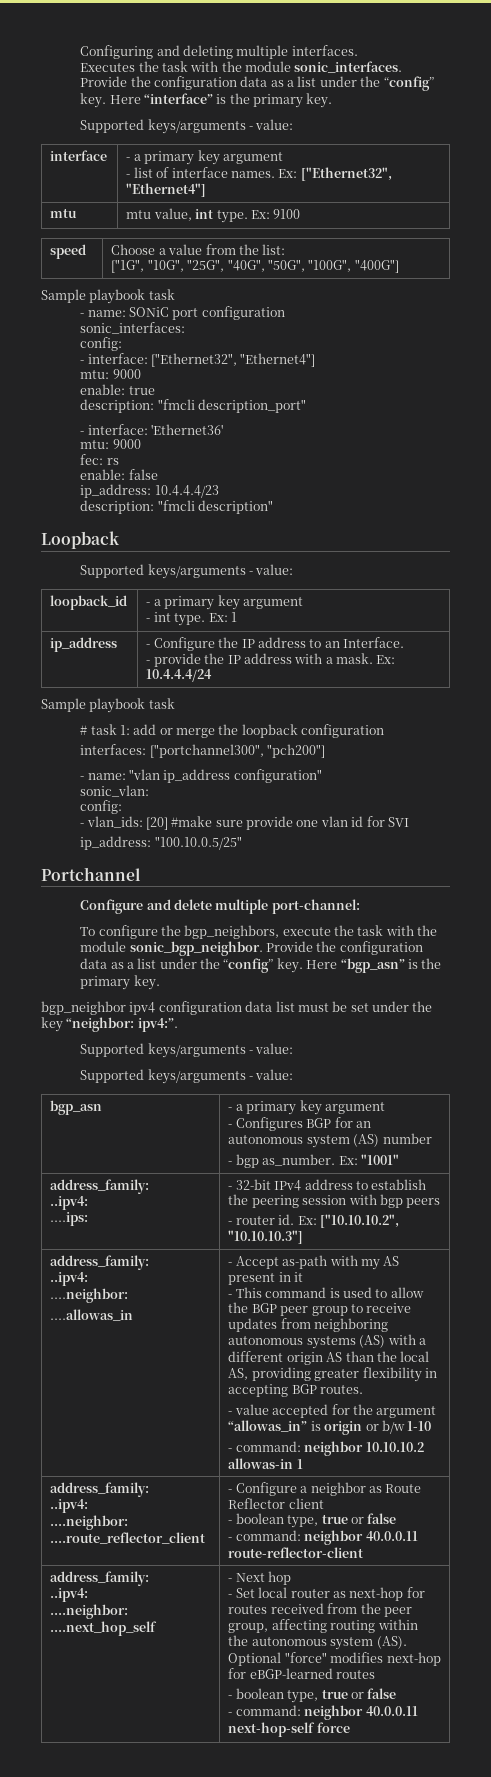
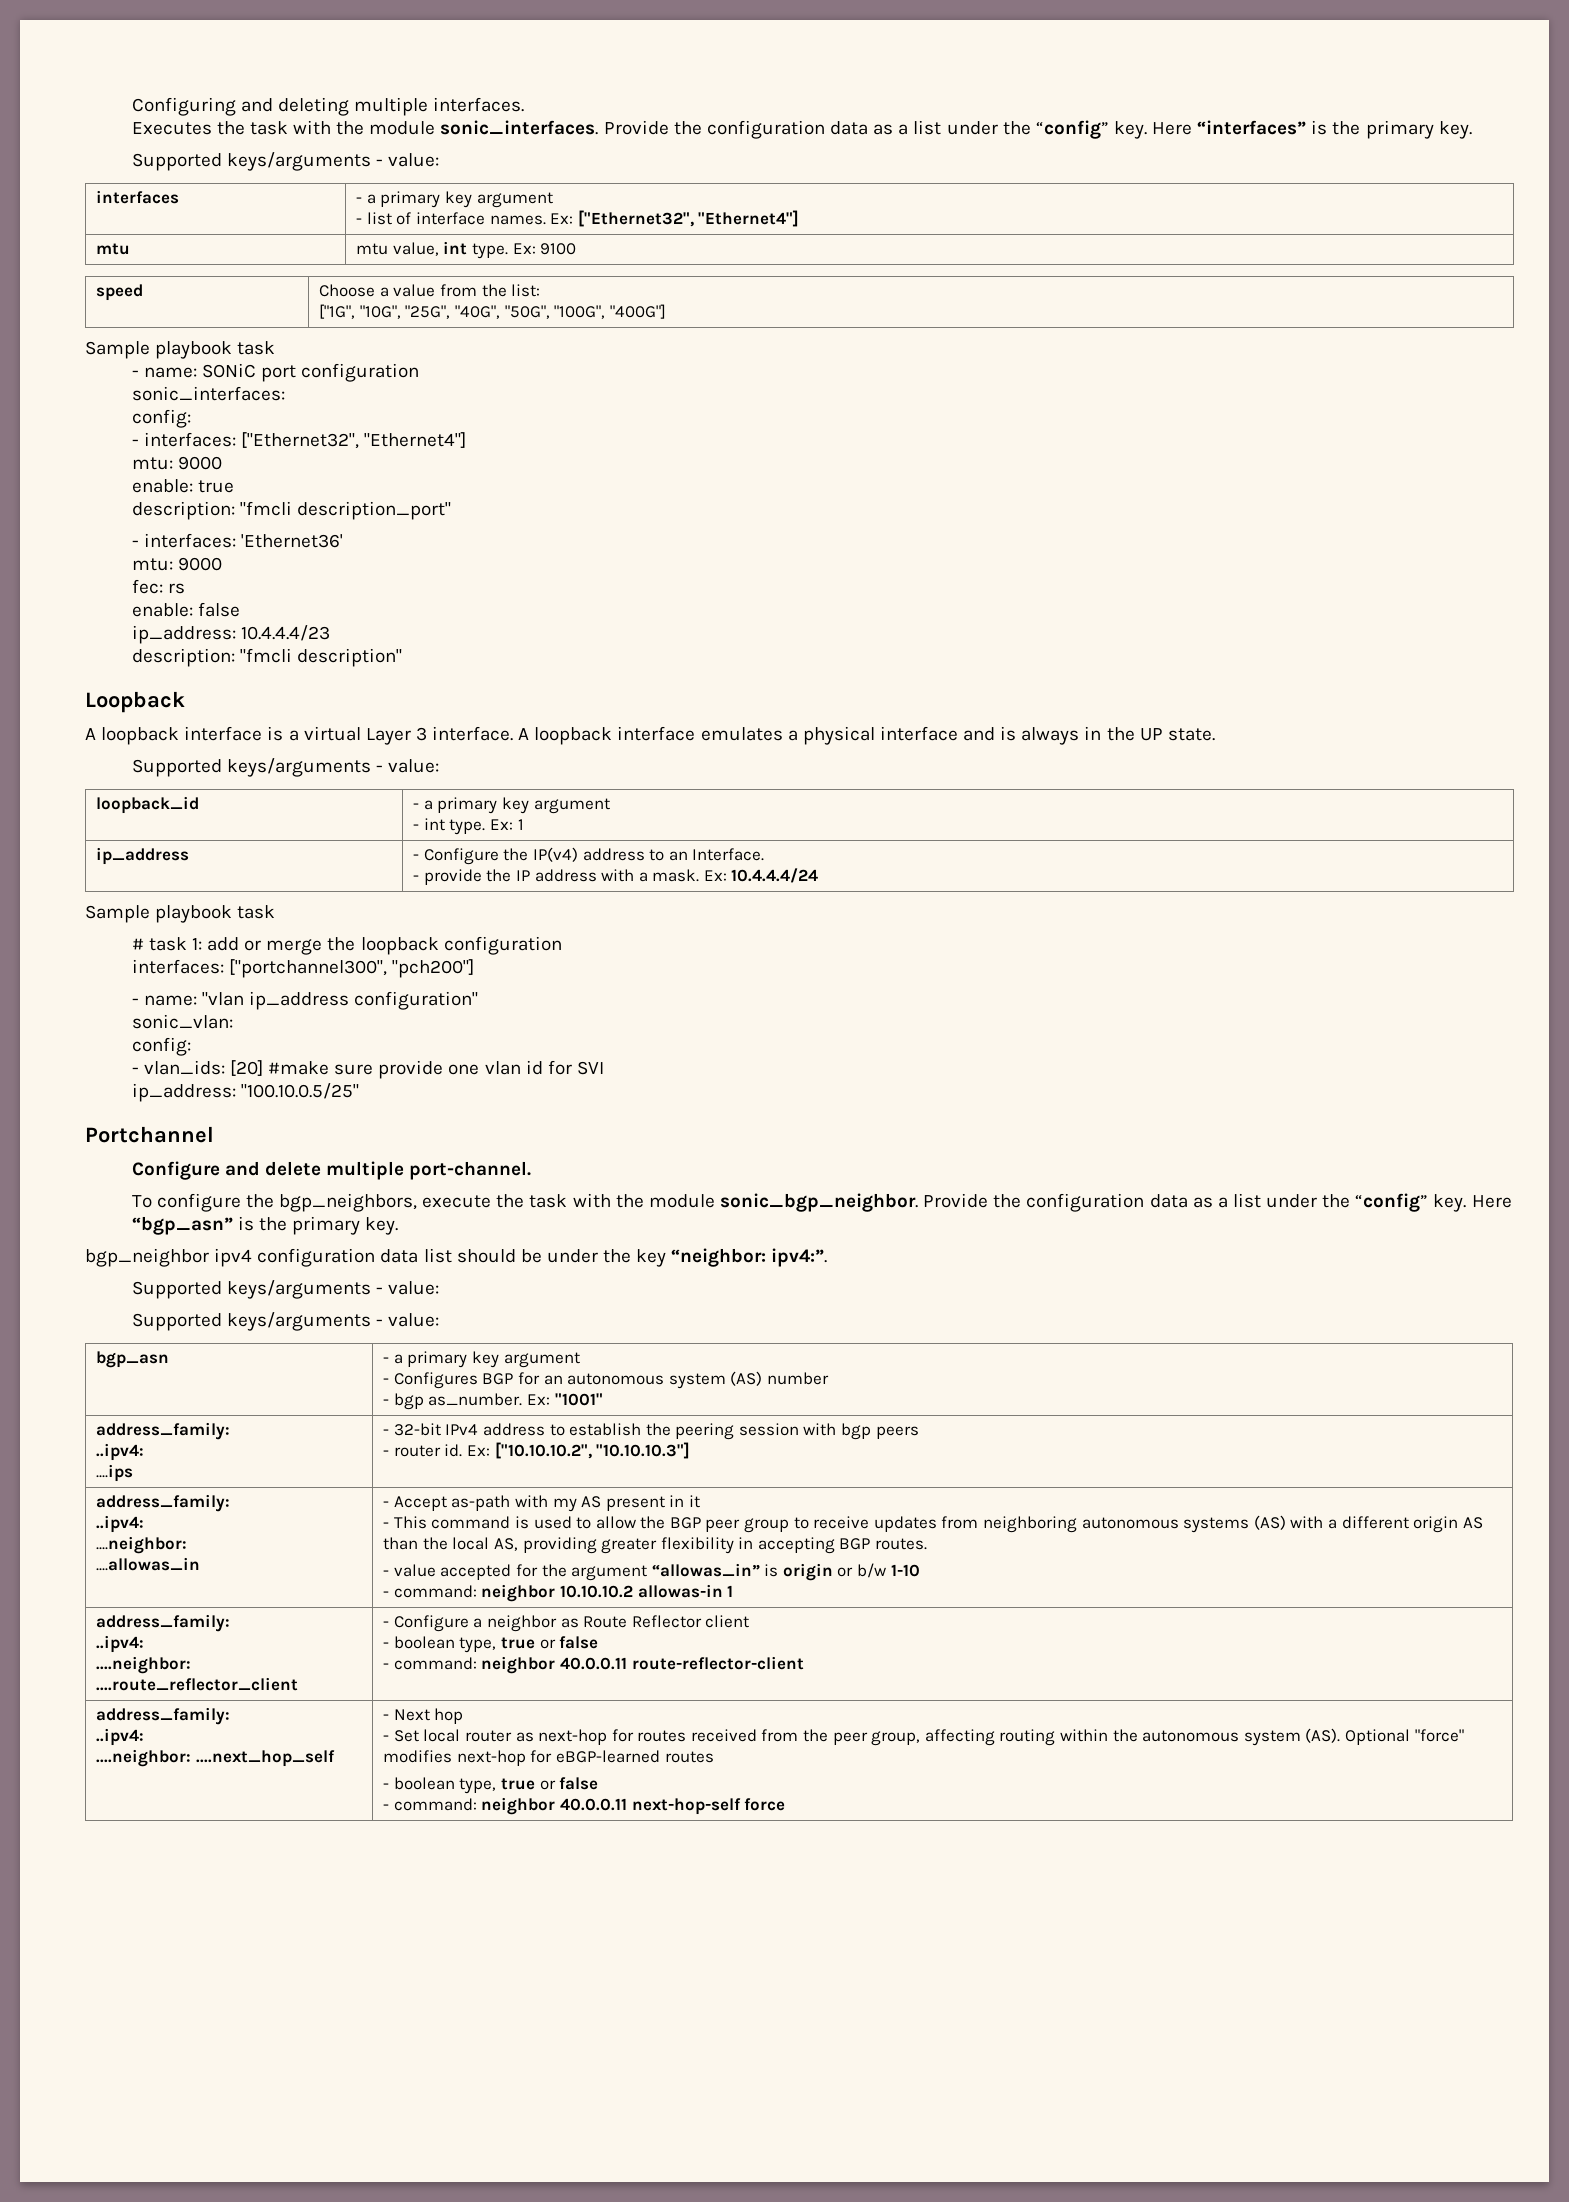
[143,93,213,104] “interface” -> [1197,120,1307,135] “interfaces”
[50,150,108,161] interface -> [96,190,180,204] interfaces
[87,353,148,364] interface: -> [143,432,236,447] interfaces:
[87,424,148,435] interface: -> [143,533,236,548] interfaces:
(120, 540) none -> [85,726,1215,745] // A loopback interface is a virtual Layer 3 interface. A loopback interface emulates a physical interface and is always in the UP state.
[241,639,255,648] IP -> [532,847,578,862] IP(v4)
[271,899,360,914] port-channel: -> [409,1161,532,1180] port-channel.
[297,1001,369,1012] must be set -> [456,1249,542,1263] should be
[50,1212,89,1226] ....ips: -> [96,1464,134,1482] ....ips

